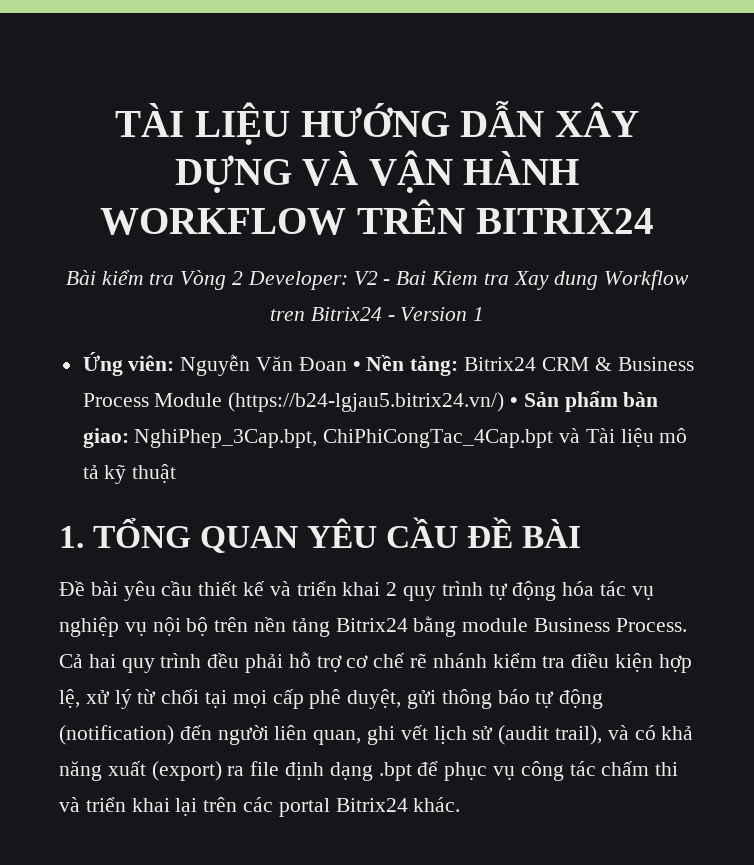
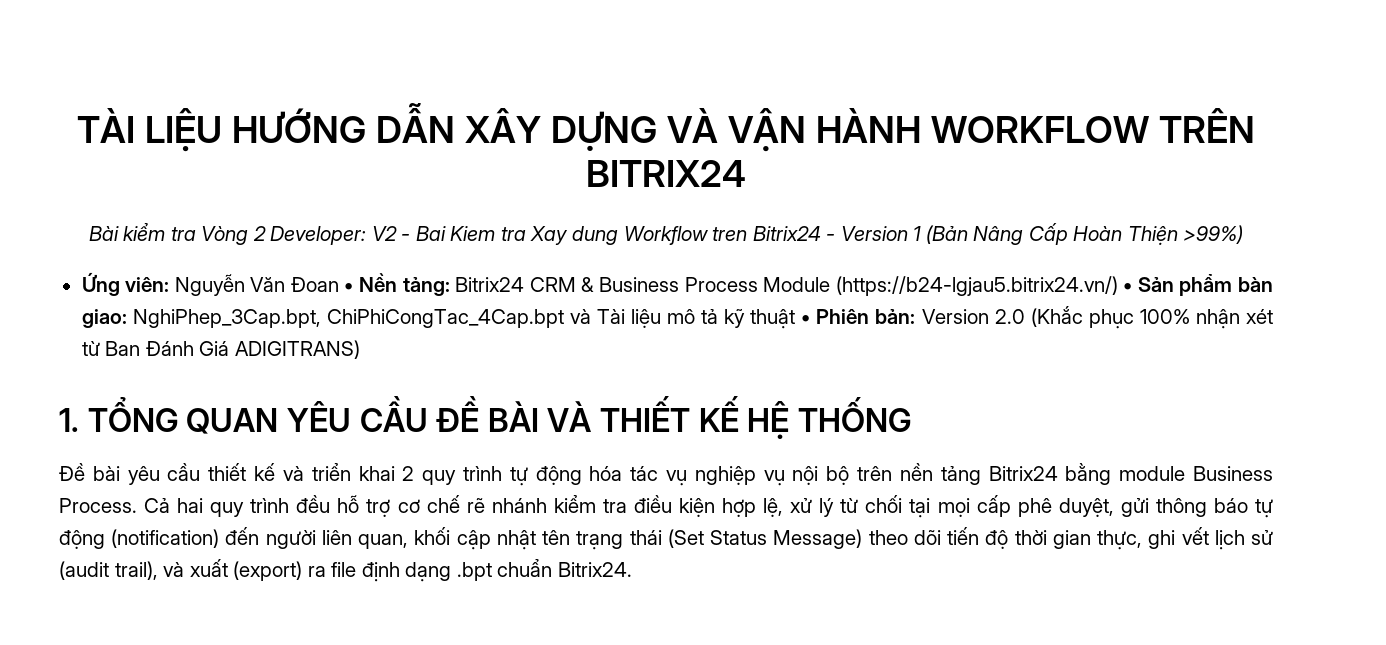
(485, 314) none -> [925,223,1244,245] (Bản Nâng Cấp Hoàn Thiện >99%)
(177, 473) none -> [801,306,1274,329] [81,340,360,359] • Phiên bản: Version 2.0 (Khắc phục 100% nhận xét từ Ban Đánh Giá ADIGITRANS)
(582, 533) none -> [547,396,912,439] VÀ THIẾT KẾ HỆ THỐNG
[245,654,284,673] phải -> (331, 504) none
(362, 737) none -> [414,527,1143,550] khối cập nhật tên trạng thái (Set Status Message) theo dõi tiến độ thời gian thực,
[634,725,694,740] [59,761,102,781] có khả năng -> (185, 569) none
[417,761,679,781] [59,797,461,817] để phục vụ công tác chấm thi và triển khai lại trên các portal Bitrix24 khác. -> [497,559,632,577] chuẩn Bitrix24.

